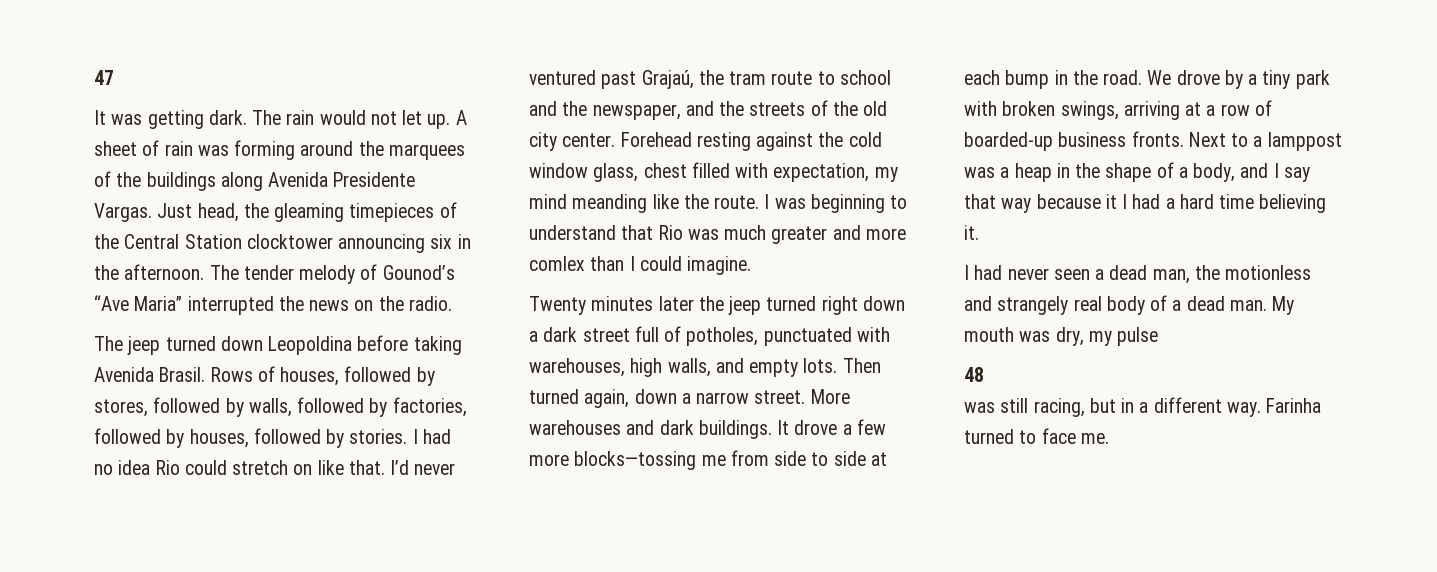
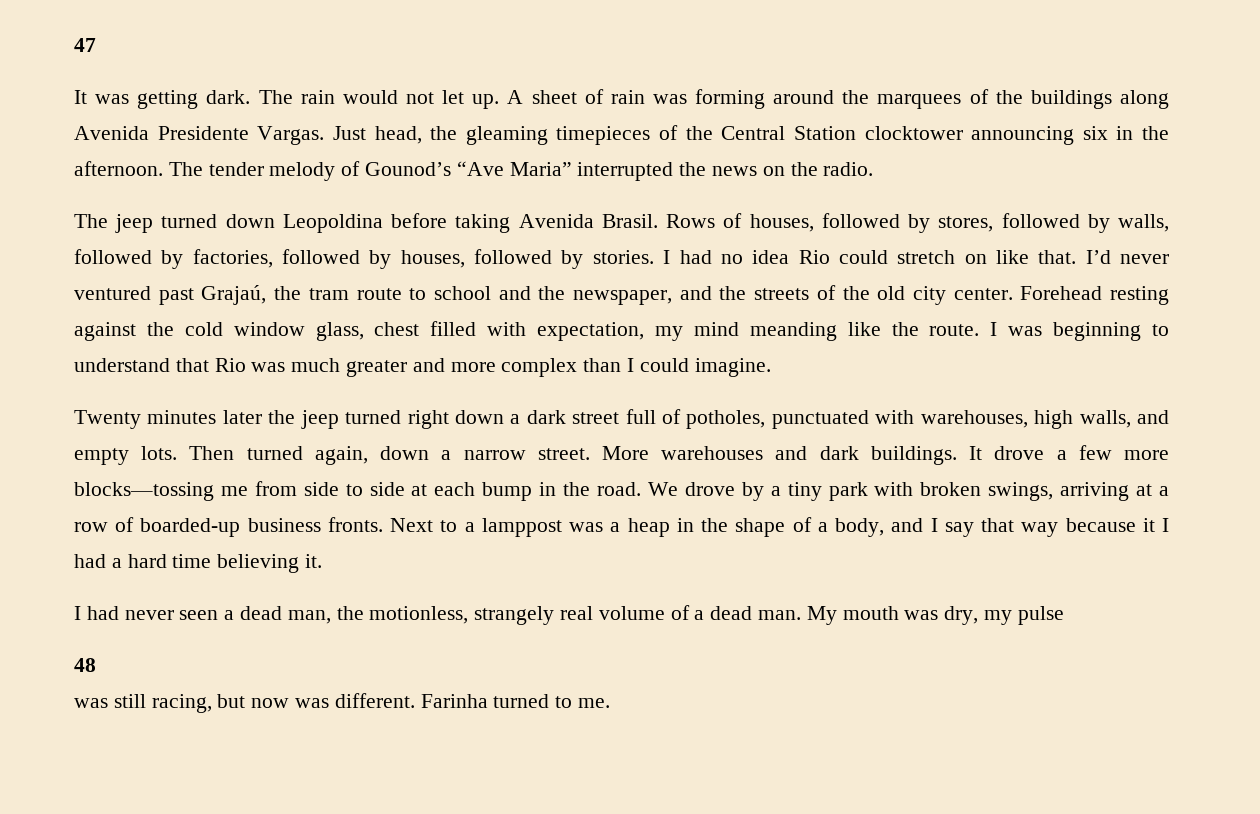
[529,256,585,271] comlex -> [501,358,578,377] complex
[1225,265,1312,280] [964,296,992,311] motionless and -> [369,606,469,624] motionless,
[1106,296,1145,315] body -> [598,606,665,620] volume
[1121,397,1261,417] in a different way. -> [251,693,415,708] now was different.
[1041,428,1076,444] face -> (573, 702) none

